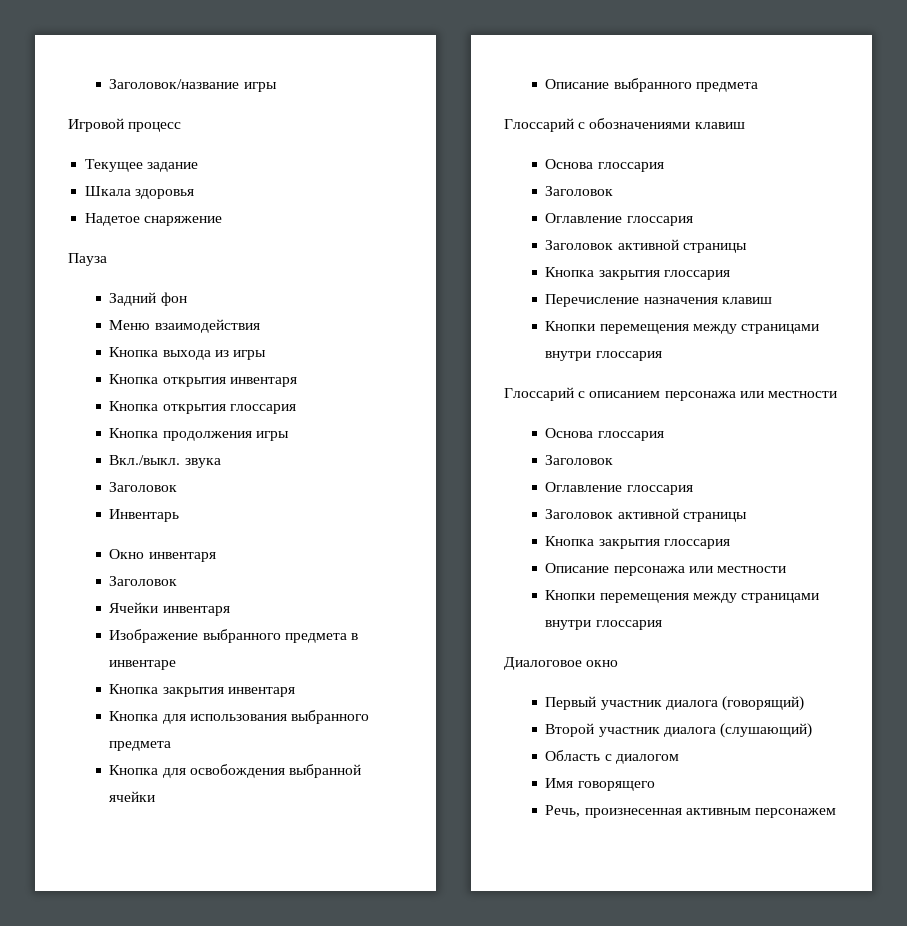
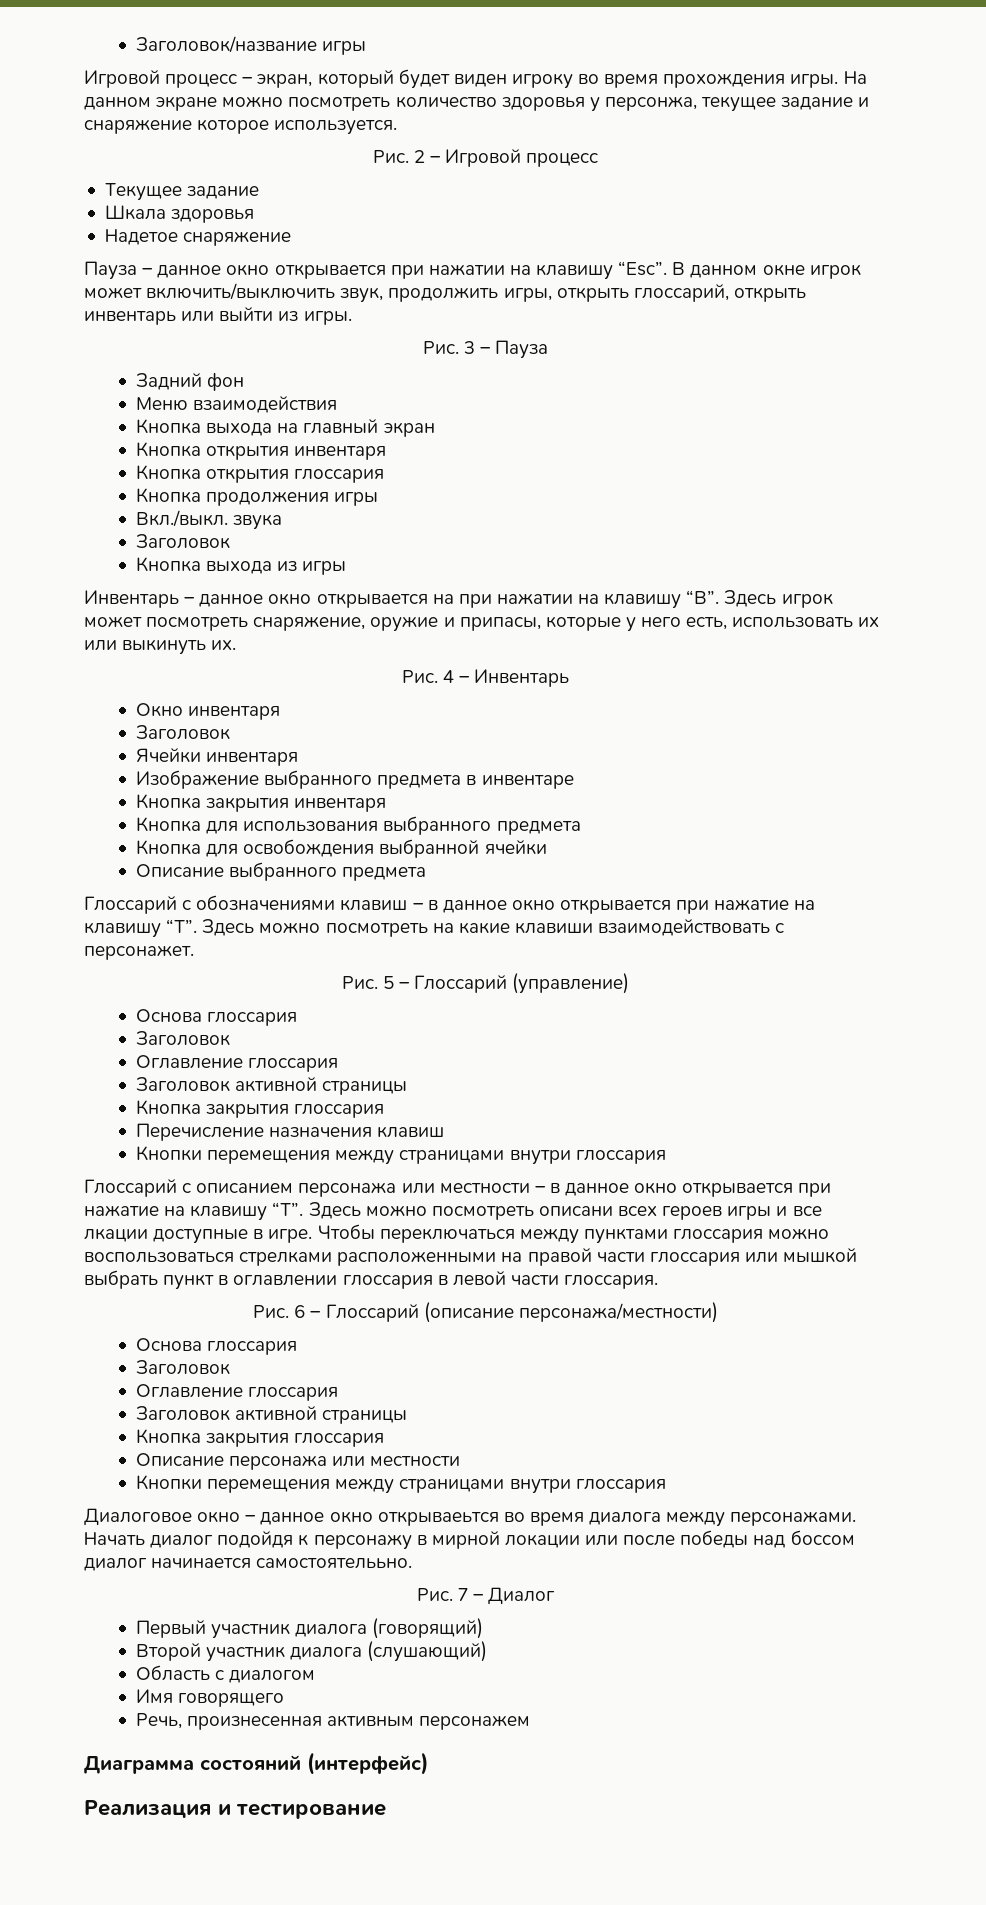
(182, 127) none -> [242,69,867,89] [84,96,870,112] [84,119,398,135] [372,149,600,167] – экран, который будет виден игроку во время прохождения игры. На данном экране можно посмотреть количество здоровья у персонжа, текущее задание и снаряжение которое используется. // Рис. 2 – Игровой процесс
(107, 259) none -> [142,261,861,280] [84,283,806,303] [84,307,352,325] [422,340,549,359] – данное окно открывается при нажатии на клавишу “Esc”. В данном окне игрок может включить/выключить звук, продолжить игры, открыть глоссарий, открыть инвентарь или выйти из игры. // Рис. 3 – Пауза
[214,350,267,360] из игры -> [277,419,435,437] на главный экран
(178, 487) none -> [136,557,347,575] [84,590,833,609] [84,616,880,632] [84,639,237,655] [401,670,471,683] Кнопка выхода из игры // Инвентарь – данное окно открывается на при нажатии на клавишу “B”. Здесь игрок может посмотреть снаряжение, оружие и припасы, которые у него есть, использовать их или выкинуть их. // Рис. 4 –
(745, 125) none -> [412,899,816,914] [84,919,786,938] [84,945,194,960] [341,973,630,994] – в данное окно открывается при нажатие на клавишу “T”. Здесь можно посмотреть на какие клавиши взаимодействовать с персонажет. // Рис. 5 – Глоссарий (управление)
(837, 394) none -> [534,1182,832,1197] [84,1202,822,1221] [83,1224,830,1244] [84,1248,858,1266] [84,1270,659,1290] [253,1302,718,1323] – в данное окно открывается при нажатие на клавишу “T”. Здесь можно посмотреть описани всех героев игры и все лкации доступные в игре. Чтобы переключаться между пунктами глоссария можно воспользоваться стрелками расположенными на правой части глоссария или мышкой выбрать пункт в оглавлении глоссария в левой части глоссария. // Рис. 6 – Глоссарий (описание персонажа/местности)
(619, 663) none -> [245,1511,857,1527] [84,1530,855,1550] [84,1558,413,1571] [416,1587,556,1605] – данное окно открываеьтся во время диалога между персонажами. Начать диалог подойдя к персонажу в мирной локации или после победы над боссом диалог начинается самостоятелььно. // Рис. 7 – Диалог
(837, 813) none -> [84,1752,428,1775] [84,1800,386,1819] // Диаграмма состояний (интерфейс) // Реализация и тестирование

